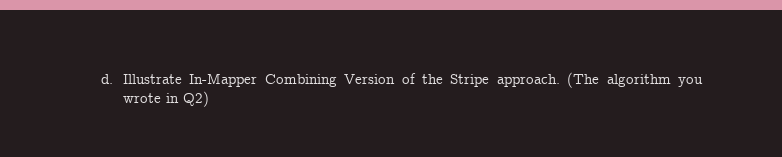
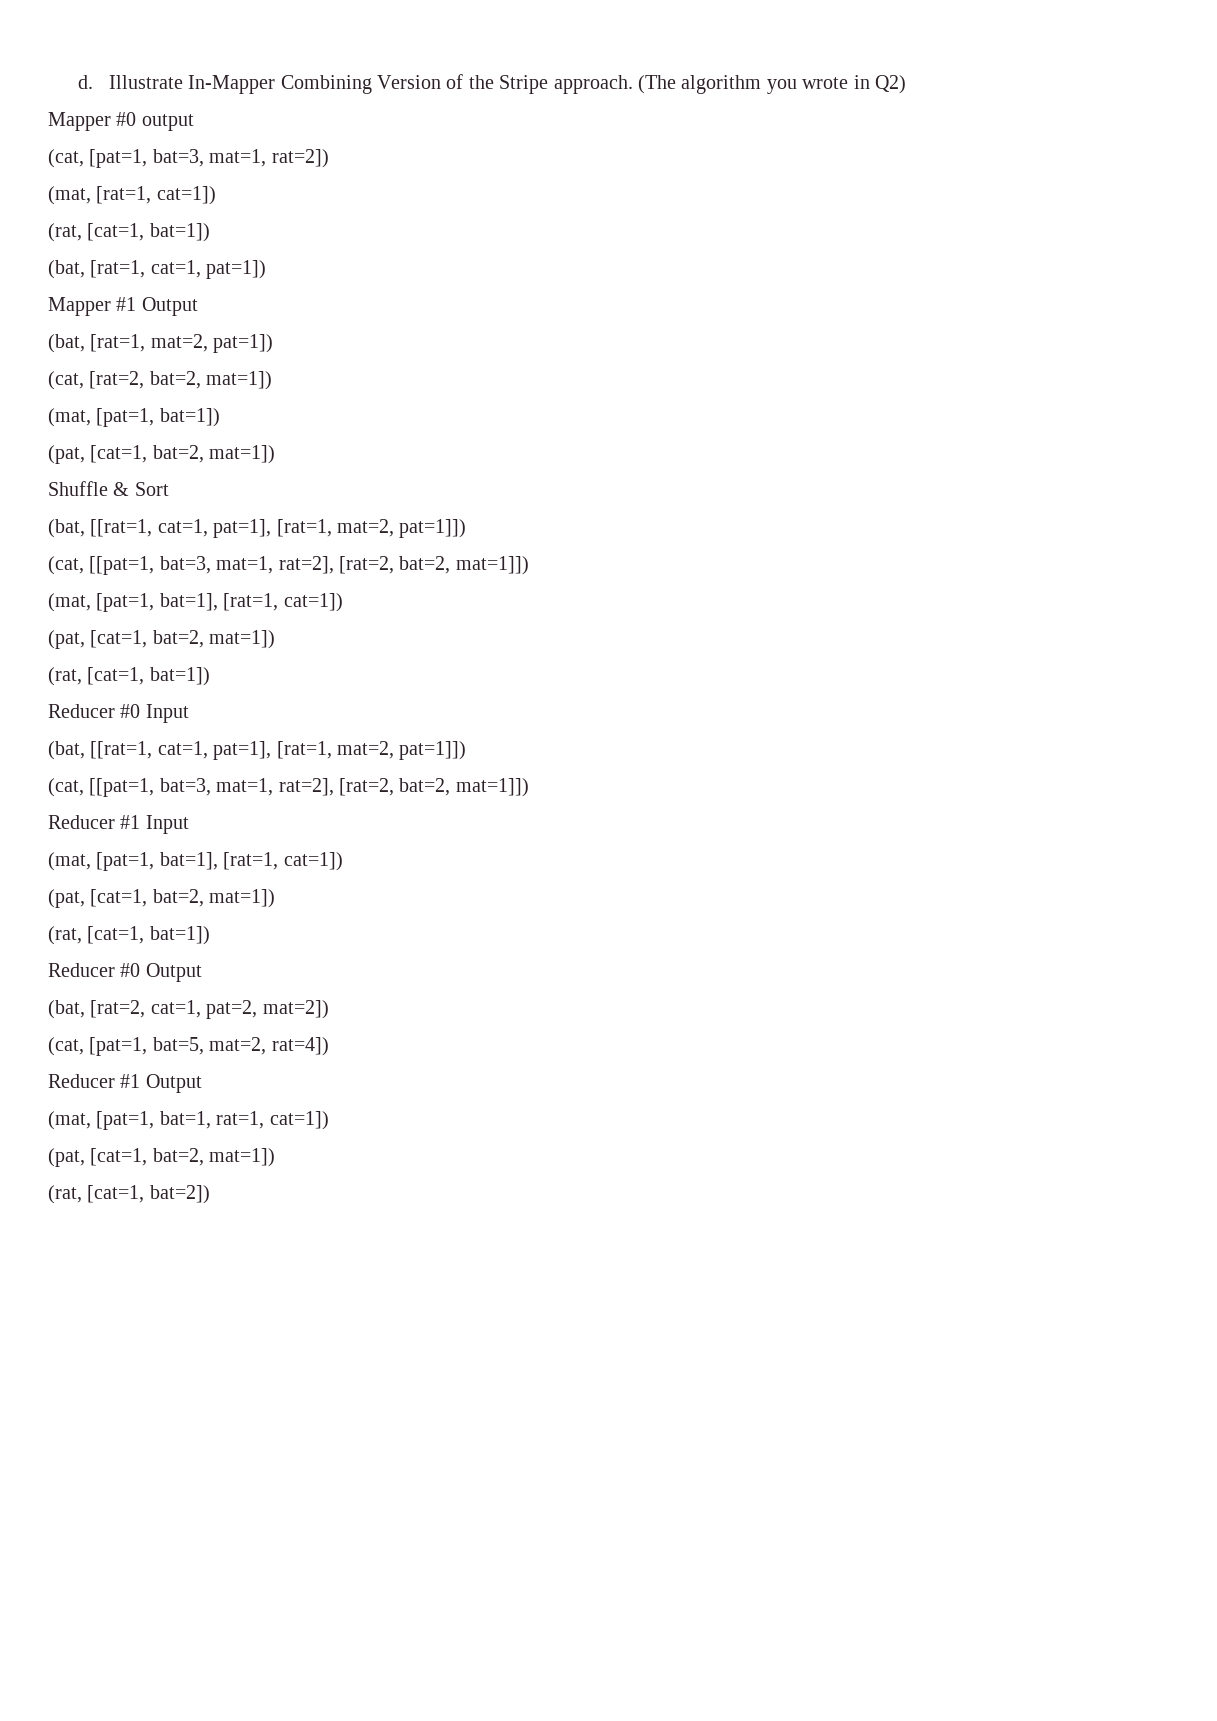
(209, 99) none -> [48,112,194,131] [48,149,329,168] [48,186,216,205] [48,223,210,242] [48,260,267,279] [48,297,198,316] [48,334,274,353] [48,371,273,390] [48,408,220,427] [48,445,276,464] [48,481,169,496] [48,519,467,538] [48,556,529,575] [48,593,343,612] [48,630,276,649] [48,667,210,686] [48,704,189,723] [48,741,467,760] [48,778,529,797] [48,815,189,834] [48,852,343,871] [48,889,276,908] [48,926,210,945] [48,963,202,982] [48,1000,329,1019] [48,1037,329,1056] [48,1074,202,1093] [48,1111,329,1130] [48,1148,276,1167] [48,1185,210,1204] // Mapper #0 output // (cat, [pat=1, bat=3, mat=1, rat=2]) // (mat, [rat=1, cat=1]) // (rat, [cat=1, bat=1]) // (bat, [rat=1, cat=1, pat=1]) // Mapper #1 Output // (bat, [rat=1, mat=2, pat=1]) // (cat, [rat=2, bat=2, mat=1]) // (mat, [pat=1, bat=1]) // (pat, [cat=1, bat=2, mat=1]) // Shuffle & Sort // (bat, [[rat=1, cat=1, pat=1], [rat=1, mat=2, pat=1]]) // (cat, [[pat=1, bat=3, mat=1, rat=2], [rat=2, bat=2, mat=1]]) // (mat, [pat=1, bat=1], [rat=1, cat=1]) // (pat, [cat=1, bat=2, mat=1]) // (rat, [cat=1, bat=1]) // Reducer #0 Input // (bat, [[rat=1, cat=1, pat=1], [rat=1, mat=2, pat=1]]) // (cat, [[pat=1, bat=3, mat=1, rat=2], [rat=2, bat=2, mat=1]]) // Reducer #1 Input // (mat, [pat=1, bat=1], [rat=1, cat=1]) // (pat, [cat=1, bat=2, mat=1]) // (rat, [cat=1, bat=1]) // Reducer #0 Output // (bat, [rat=2, cat=1, pat=2, mat=2]) // (cat, [pat=1, bat=5, mat=2, rat=4]) // Reducer #1 Output // (mat, [pat=1, bat=1, rat=1, cat=1]) // (pat, [cat=1, bat=2, mat=1]) // (rat, [cat=1, bat=2])

